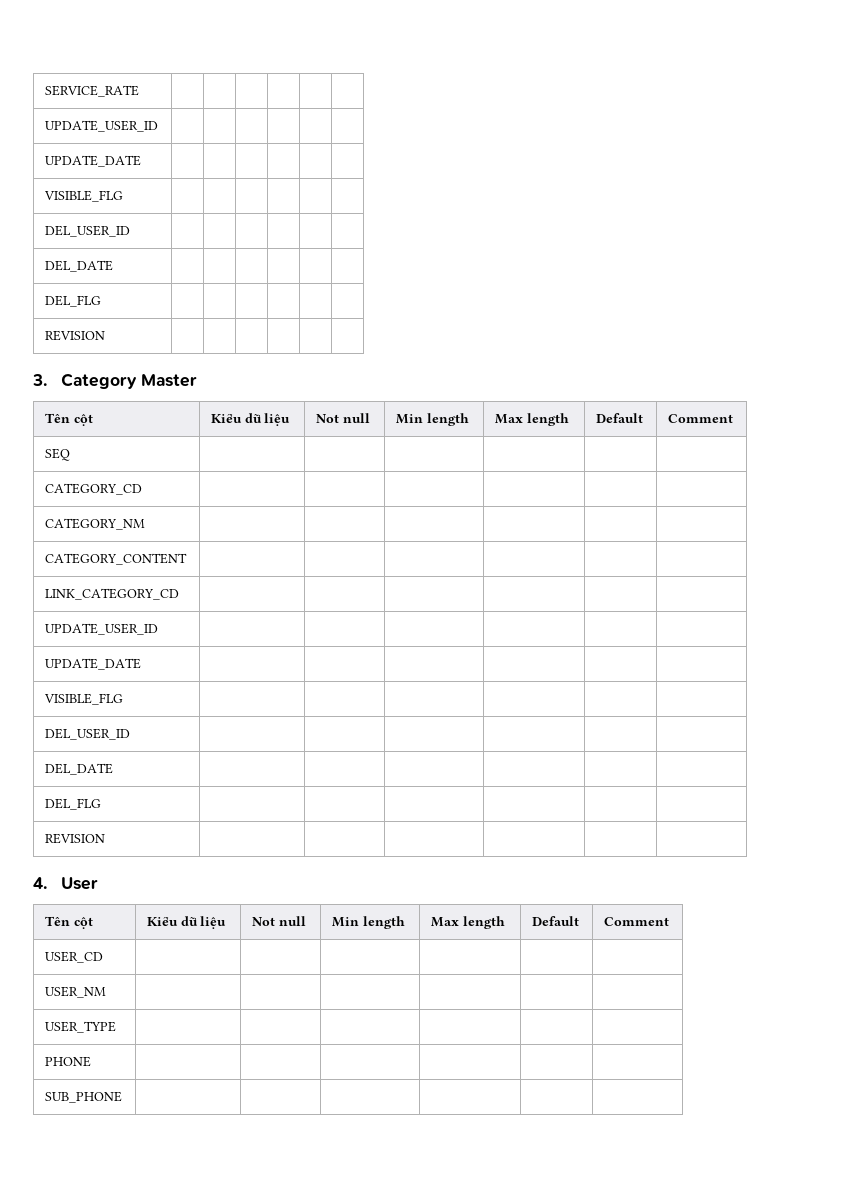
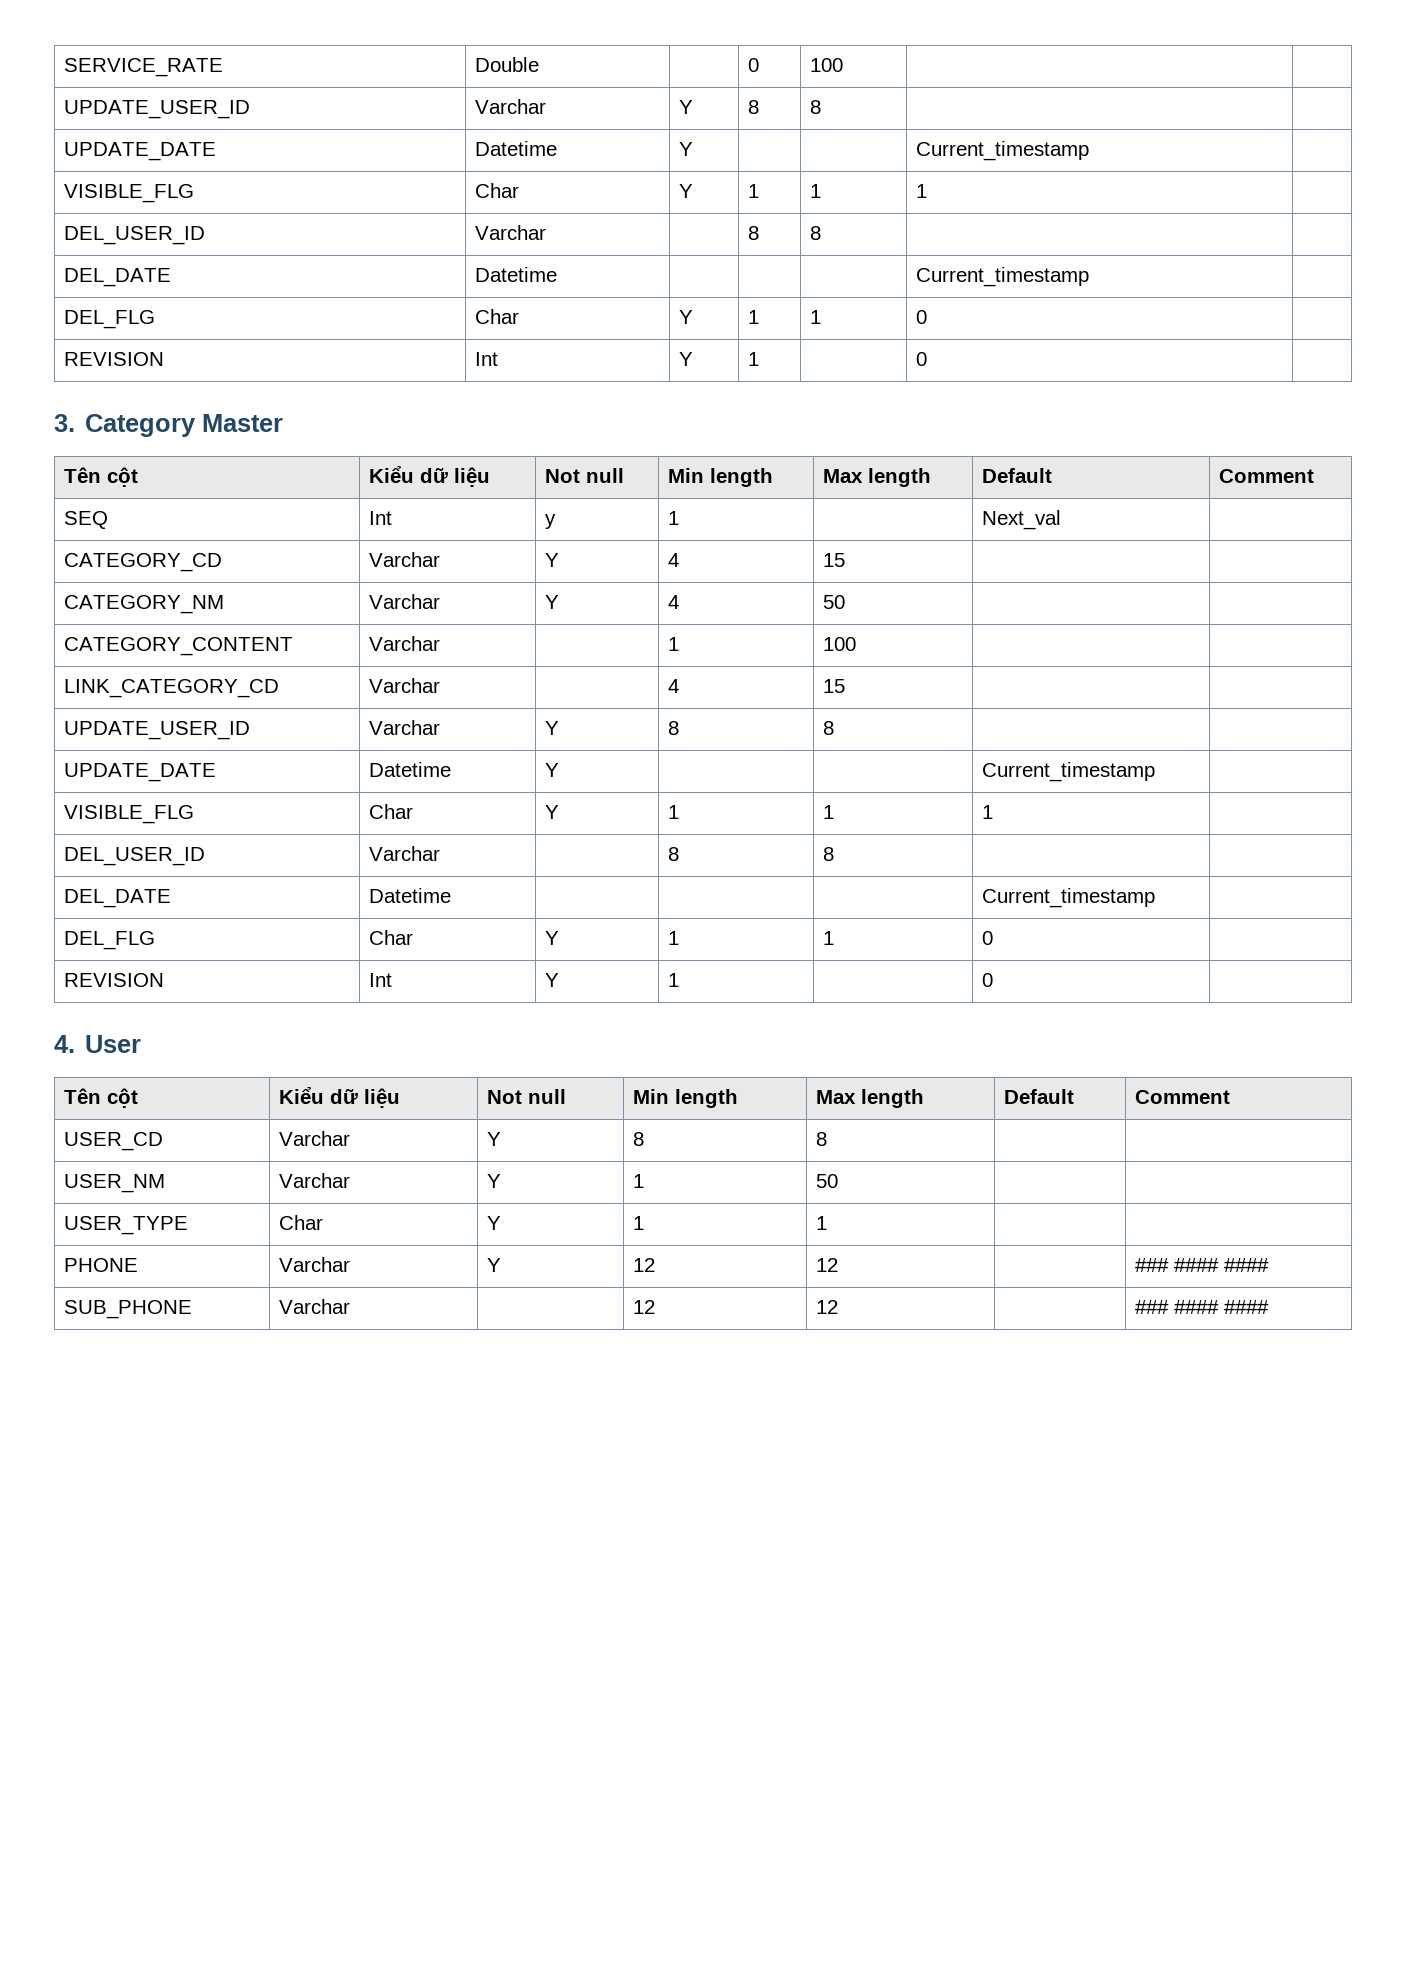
[45,120,159,132] [45,155,142,167] [44,190,124,202] [45,225,131,237] [45,260,114,272] [45,295,102,307] [45,330,106,341] | | | | | // UPDATE_USER_ID | | | | | | // UPDATE_DATE | | | | | | // VISIBLE_FLG | | | | | | // DEL_USER_ID | | | | | | // DEL_DATE | | | | | | // DEL_FLG | | | | | | // REVISION | | | | | -> [474,57,539,72] [747,58,759,72] [809,58,843,72] [63,100,250,119] [474,99,546,114] [678,100,693,114] [747,100,759,114] [809,100,821,114] [63,142,216,161] [474,141,557,156] [678,142,693,156] [915,141,1089,161] [63,184,194,203] [474,183,519,198] [678,184,693,198] [747,184,759,198] [809,184,821,198] [915,184,927,198] [63,226,205,245] [474,225,546,240] [747,226,759,240] [809,226,821,240] [63,268,171,287] [474,267,557,282] [915,267,1089,287] [63,310,155,329] [474,309,519,324] [678,310,693,324] [747,310,759,324] [809,310,821,324] [915,310,927,324] [63,352,164,366] [474,352,498,366] [678,352,693,366] [747,352,759,366] [915,352,927,366] Double | | 0 | 100 | | // UPDATE_USER_ID | Varchar | Y | 8 | 8 | | // UPDATE_DATE | Datetime | Y | | | Current_timestamp | // VISIBLE_FLG | Char | Y | 1 | 1 | 1 | // DEL_USER_ID | Varchar | | 8 | 8 | | // DEL_DATE | Datetime | | | | Current_timestamp | // DEL_FLG | Char | Y | 1 | 1 | 0 | // REVISION | Int | Y | 1 | | 0
[45,483,143,495] [45,518,146,530] [45,553,188,565] [45,588,180,600] [45,623,159,635] [45,658,142,670] [44,693,124,705] [45,728,131,740] [45,763,114,775] [45,798,102,810] [45,833,106,844] | | | | | // CATEGORY_CD | | | | | | // CATEGORY_NM | | | | | | // CATEGORY_CONTENT | | | | | | // LINK_CATEGORY_CD | | | | | | // UPDATE_USER_ID | | | | | | // UPDATE_DATE | | | | | | // VISIBLE_FLG | | | | | | // DEL_USER_ID | | | | | | // DEL_DATE | | | | | | // DEL_FLG | | | | | | // REVISION | | | | | -> [368,511,392,525] [544,514,556,529] [667,511,679,525] [981,510,1061,530] [63,553,222,572] [368,552,440,567] [544,553,559,567] [667,553,679,567] [822,553,845,567] [63,595,224,614] [368,594,440,609] [544,595,559,609] [667,595,679,609] [822,595,845,609] [63,637,293,656] [368,636,440,651] [667,637,679,651] [822,637,856,651] [63,679,279,698] [368,678,440,693] [667,679,679,693] [822,679,845,693] [63,721,250,740] [368,720,440,735] [544,721,559,735] [667,721,679,735] [822,721,834,735] [63,763,216,782] [368,762,451,777] [544,763,559,777] [981,762,1155,782] [63,805,194,824] [368,804,413,819] [544,805,559,819] [667,805,679,819] [822,805,834,819] [981,805,993,819] [63,847,205,866] [368,846,440,861] [667,847,679,861] [822,847,834,861] [63,889,171,908] [368,888,451,903] [981,888,1155,908] [63,931,155,950] [368,930,413,945] [544,931,559,945] [667,931,679,945] [822,931,834,945] [981,931,993,945] [63,973,164,987] [368,973,392,987] [544,973,559,987] [667,973,679,987] [981,973,993,987] Int | y | 1 | | Next_val | // CATEGORY_CD | Varchar | Y | 4 | 15 | | // CATEGORY_NM | Varchar | Y | 4 | 50 | | // CATEGORY_CONTENT | Varchar | | 1 | 100 | | // LINK_CATEGORY_CD | Varchar | | 4 | 15 | | // UPDATE_USER_ID | Varchar | Y | 8 | 8 | | // UPDATE_DATE | Datetime | Y | | | Current_timestamp | // VISIBLE_FLG | Char | Y | 1 | 1 | 1 | // DEL_USER_ID | Varchar | | 8 | 8 | | // DEL_DATE | Datetime | | | | Current_timestamp | // DEL_FLG | Char | Y | 1 | 1 | 0 | // REVISION | Int | Y | 1 | | 0
[45,986,107,998] [45,1021,117,1033] [45,1056,92,1067] [45,1091,123,1103] | | | | | // USER_NM | | | | | | // USER_TYPE | | | | | | // PHONE | | | | | | // SUB_PHONE | | | | | | -> [278,1131,350,1146] [486,1132,501,1146] [632,1132,644,1146] [815,1132,827,1146] [63,1174,165,1193] [278,1173,350,1188] [486,1174,501,1188] [632,1174,644,1188] [815,1174,838,1188] [63,1216,188,1235] [278,1215,323,1230] [486,1216,501,1230] [632,1216,644,1230] [815,1216,827,1230] [63,1258,138,1272] [278,1257,350,1272] [486,1258,501,1272] [632,1258,655,1272] [815,1258,838,1272] [1134,1258,1269,1272] [63,1300,192,1319] [278,1299,350,1314] [632,1300,655,1314] [815,1300,838,1314] [1134,1300,1269,1314] Varchar | Y | 8 | 8 | | // USER_NM | Varchar | Y | 1 | 50 | | // USER_TYPE | Char | Y | 1 | 1 | | // PHONE | Varchar | Y | 12 | 12 | | ### #### #### // SUB_PHONE | Varchar | | 12 | 12 | | ### #### ####

